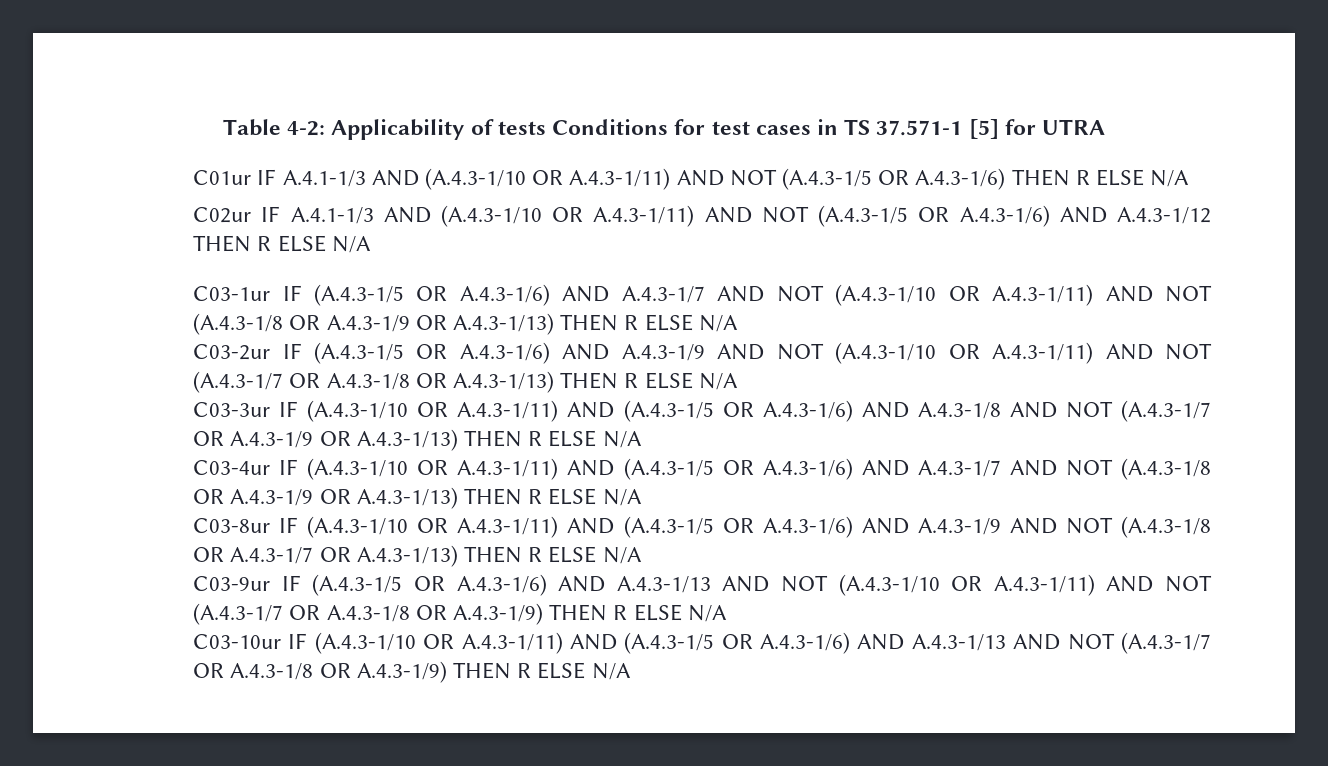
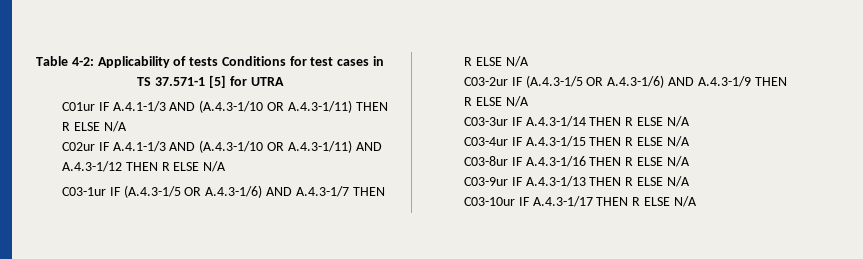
[676,168,1006,190] AND NOT (A.4.3-1/5 OR A.4.3-1/6) -> (352, 106) none
[761,205,1107,227] NOT (A.4.3-1/5 OR A.4.3-1/6) AND -> (382, 146) none
[717,284,1212,306] [193,313,554,335] AND NOT (A.4.3-1/10 OR A.4.3-1/11) AND NOT (A.4.3-1/8 OR A.4.3-1/9 OR A.4.3-1/13) -> (349, 191) none
[717,342,1212,364] [193,371,554,393] AND NOT (A.4.3-1/10 OR A.4.3-1/11) AND NOT (A.4.3-1/7 OR A.4.3-1/8 OR A.4.3-1/13) -> (751, 81) none
[307,400,1212,422] [193,429,458,451] (A.4.3-1/10 OR A.4.3-1/11) AND (A.4.3-1/5 OR A.4.3-1/6) AND A.4.3-1/8 AND NOT (A.4.3-1/7 OR A.4.3-1/9 OR A.4.3-1/13) -> [525,116,586,127] A.4.3-1/14
[307,458,1212,480] [193,487,458,509] (A.4.3-1/10 OR A.4.3-1/11) AND (A.4.3-1/5 OR A.4.3-1/6) AND A.4.3-1/7 AND NOT (A.4.3-1/8 OR A.4.3-1/9 OR A.4.3-1/13) -> [525,136,586,147] A.4.3-1/15
[307,516,1212,538] [193,545,458,567] (A.4.3-1/10 OR A.4.3-1/11) AND (A.4.3-1/5 OR A.4.3-1/6) AND A.4.3-1/9 AND NOT (A.4.3-1/8 OR A.4.3-1/7 OR A.4.3-1/13) -> [525,156,586,167] A.4.3-1/16
[312,574,1212,596] [193,603,543,625] (A.4.3-1/5 OR A.4.3-1/6) AND A.4.3-1/13 AND NOT (A.4.3-1/10 OR A.4.3-1/11) AND NOT (A.4.3-1/7 OR A.4.3-1/8 OR A.4.3-1/9) -> [525,176,586,187] A.4.3-1/13
[314,632,1211,654] [193,661,447,683] (A.4.3-1/10 OR A.4.3-1/11) AND (A.4.3-1/5 OR A.4.3-1/6) AND A.4.3-1/13 AND NOT (A.4.3-1/7 OR A.4.3-1/8 OR A.4.3-1/9) -> [532,196,593,207] A.4.3-1/17

